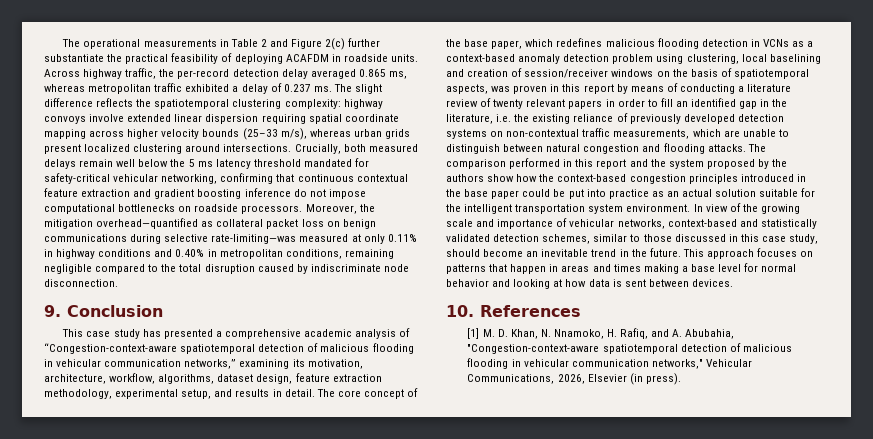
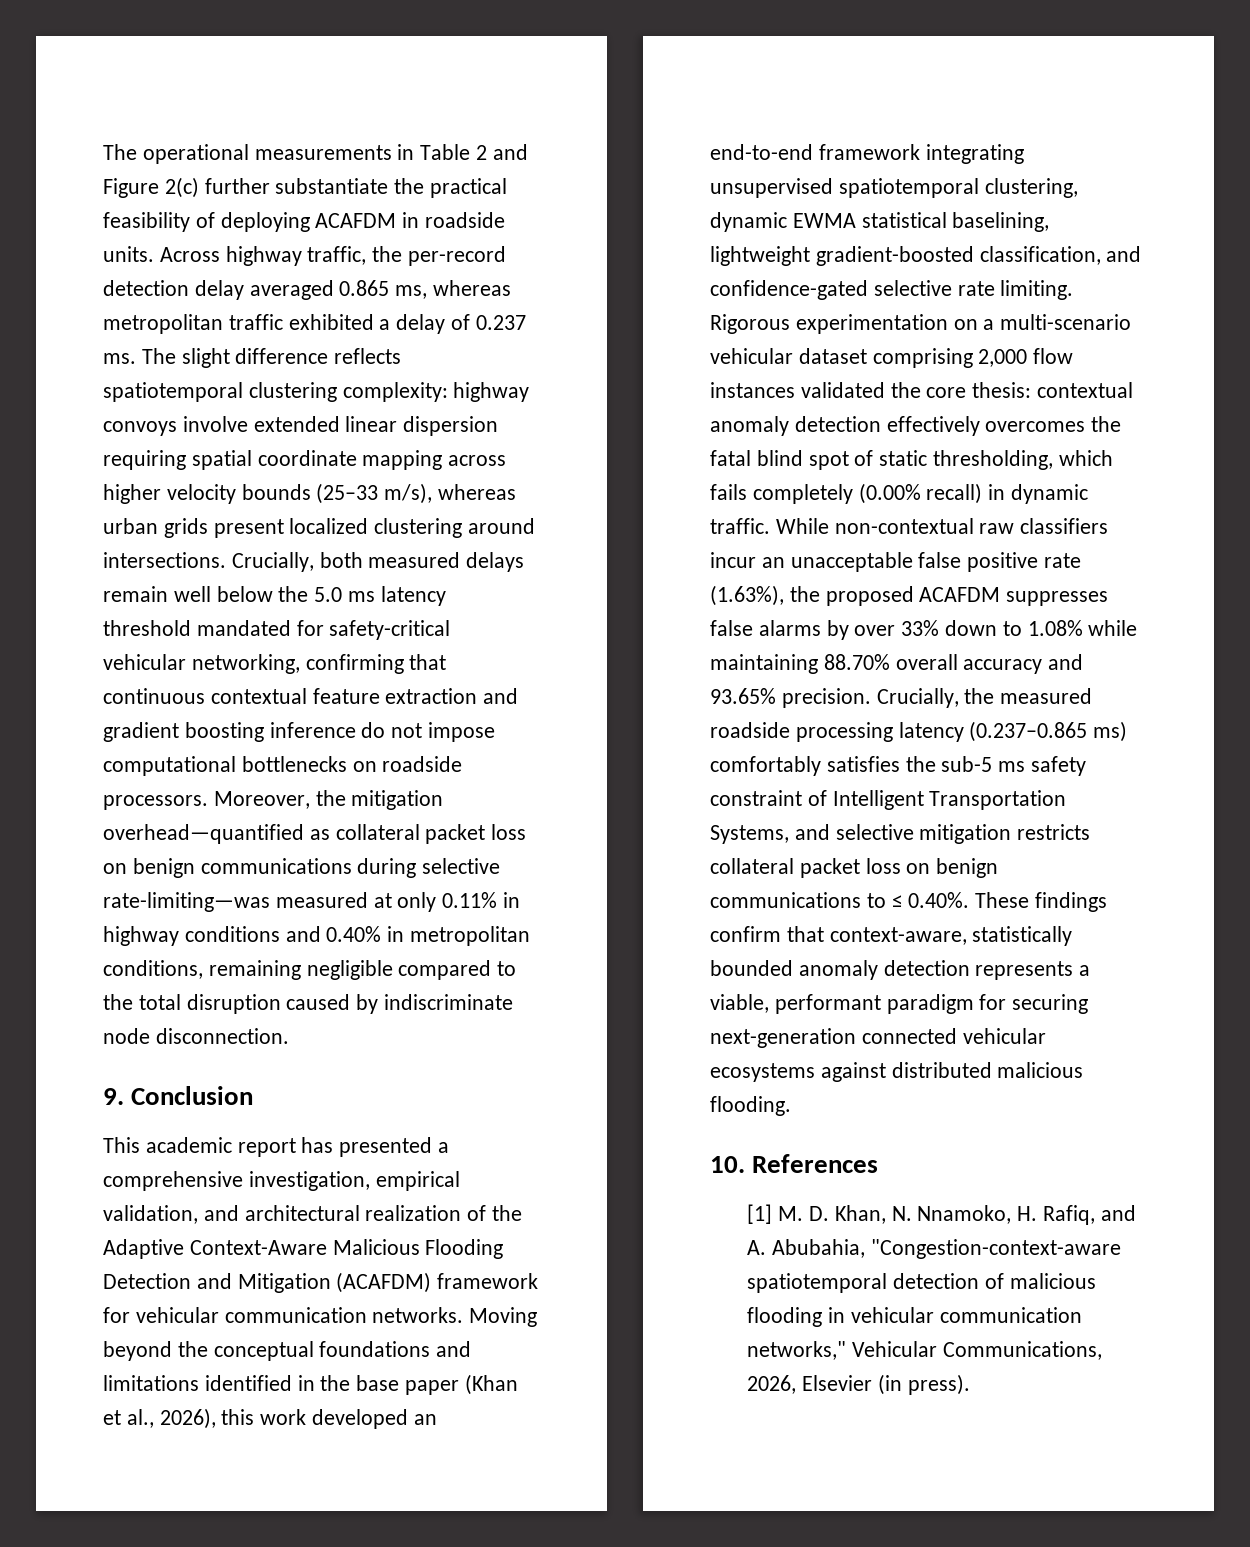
[136,99,152,107] the -> (402, 356) none
[188,159,195,167] 5 -> [314,587,343,602] 5.0
[86,329,140,339] case study -> [145,1137,296,1157] academic report
[304,328,411,339] [44,343,414,354] [44,359,363,369] [44,373,382,384] [44,388,419,399] [446,38,814,49] [446,54,821,64] [446,68,809,79] [446,83,792,94] [446,98,788,109] [446,113,784,124] [446,128,789,139] [446,143,766,154] [446,158,788,169] [446,174,806,184] [446,188,816,199] [446,203,800,214] [446,218,817,229] [446,234,819,244] [446,248,814,259] [446,263,797,274] [446,279,733,289] academic analysis of “Congestion-context-aware spatiotemporal detection of malicious flooding in vehicular communication networks,” examining its motivation, architecture, workflow, algorithms, dataset design, feature extraction methodology, experimental setup, and results in detail. The core concept of the base paper, which redefines malicious flooding detection in VCNs as a context-based anomaly detection problem using clustering, local baselining and creation of session/receiver windows on the basis of spatiotemporal aspects, was proven in this report by means of conducting a literature review of twenty relevant papers in order to fill an identified gap in the literature, i.e. the existing reliance of previously developed detection systems on non-contextual traffic measurements, which are unable to distinguish between natural congestion and flooding attacks. The comparison performed in this report and the system proposed by the authors show how the context-based congestion principles introduced in the base paper could be put into practice as an actual solution suitable for the intelligent transportation system environment. In view of the growing scale and importance of vehicular networks, context-based and statistically validated detection schemes, similar to those discussed in this case study, should become an inevitable trend in the future. This approach focuses on patterns that happen in areas and times making a base level for normal behavior and looking at how data is sent between devices. -> [248,1171,460,1191] [103,1205,523,1224] [103,1239,504,1259] [103,1272,539,1293] [103,1307,538,1327] [103,1341,472,1361] [103,1374,518,1395] [103,1408,437,1429] [710,144,1024,164] [710,178,1078,198] [710,212,1050,232] [710,246,1142,266] [710,280,1074,300] [710,314,1132,334] [710,348,1074,368] [710,382,1134,398] [710,416,1122,436] [710,450,1113,470] [710,483,1089,504] [710,518,1109,534] [710,552,1082,572] [710,585,1109,606] [710,620,1138,640] [710,654,1084,674] [710,688,1093,708] [710,721,1128,742] [710,756,1087,776] [710,790,1067,810] [710,824,1091,844] [710,858,999,878] [710,892,1108,912] [710,926,1073,946] [710,960,1091,980] [710,994,1089,1014] [710,1028,1046,1048] [710,1062,1084,1082] [710,1096,791,1116] investigation, empirical validation, and architectural realization of the Adaptive Context-Aware Malicious Flooding Detection and Mitigation (ACAFDM) framework for vehicular communication networks. Moving beyond the conceptual foundations and limitations identified in the base paper (Khan et al., 2026), this work developed an end-to-end framework integrating unsupervised spatiotemporal clustering, dynamic EWMA statistical baselining, lightweight gradient-boosted classification, and confidence-gated selective rate limiting. Rigorous experimentation on a multi-scenario vehicular dataset comprising 2,000 flow instances validated the core thesis: contextual anomaly detection effectively overcomes the fatal blind spot of static thresholding, which fails completely (0.00% recall) in dynamic traffic. While non-contextual raw classifiers incur an unacceptable false positive rate (1.63%), the proposed ACAFDM suppresses false alarms by over 33% down to 1.08% while maintaining 88.70% overall accuracy and 93.65% precision. Crucially, the measured roadside processing latency (0.237–0.865 ms) comfortably satisfies the sub-5 ms safety constraint of Intelligent Transportation Systems, and selective mitigation restricts collateral packet loss on benign communications to ≤ 0.40%. These findings confirm that context-aware, statistically bounded anomaly detection represents a viable, performant paradigm for securing next-generation connected vehicular ecosystems against distributed malicious flooding.

